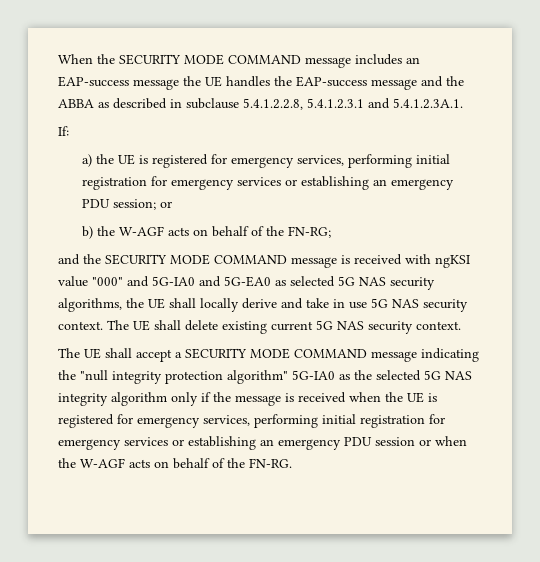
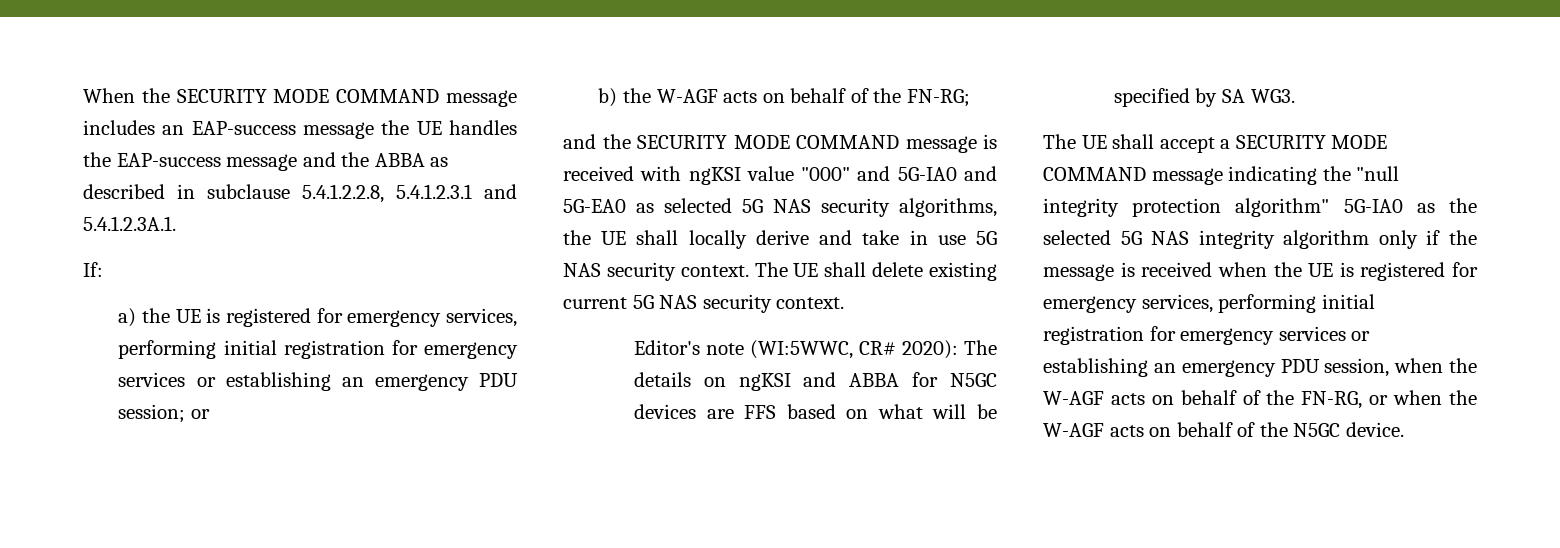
(461, 325) none -> [633,340,997,359] [633,372,997,391] [633,404,997,419] [1113,88,1295,107] // Editor's note (WI:5WWC, CR# 2020): The details on ngKSI and ABBA for N5GC devices are FFS based on what will be specified by SA WG3.
[375,437,415,446] session -> [1324,358,1477,377] [1043,390,1363,409] session, when the W-AGF acts on behalf of the FN-RG,
[249,458,292,468] FN-RG. -> [1293,422,1404,437] N5GC device.

